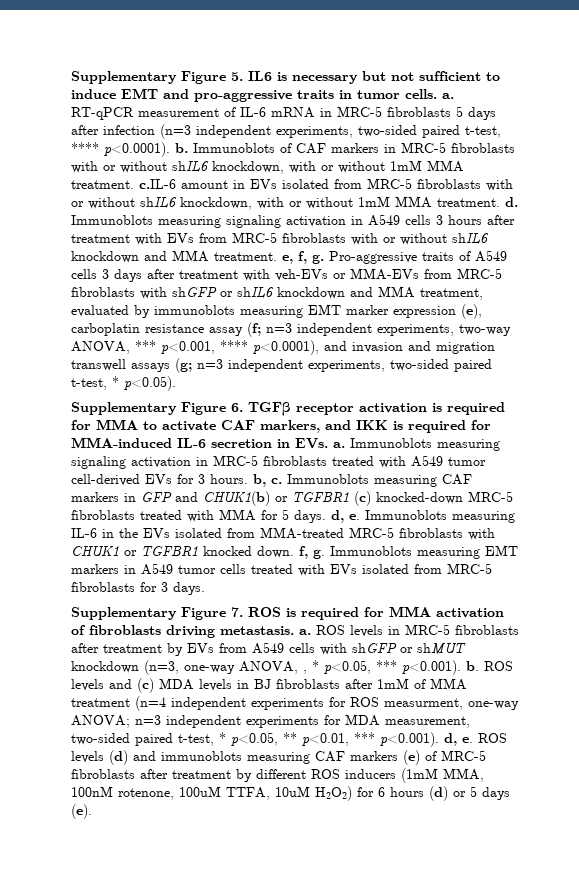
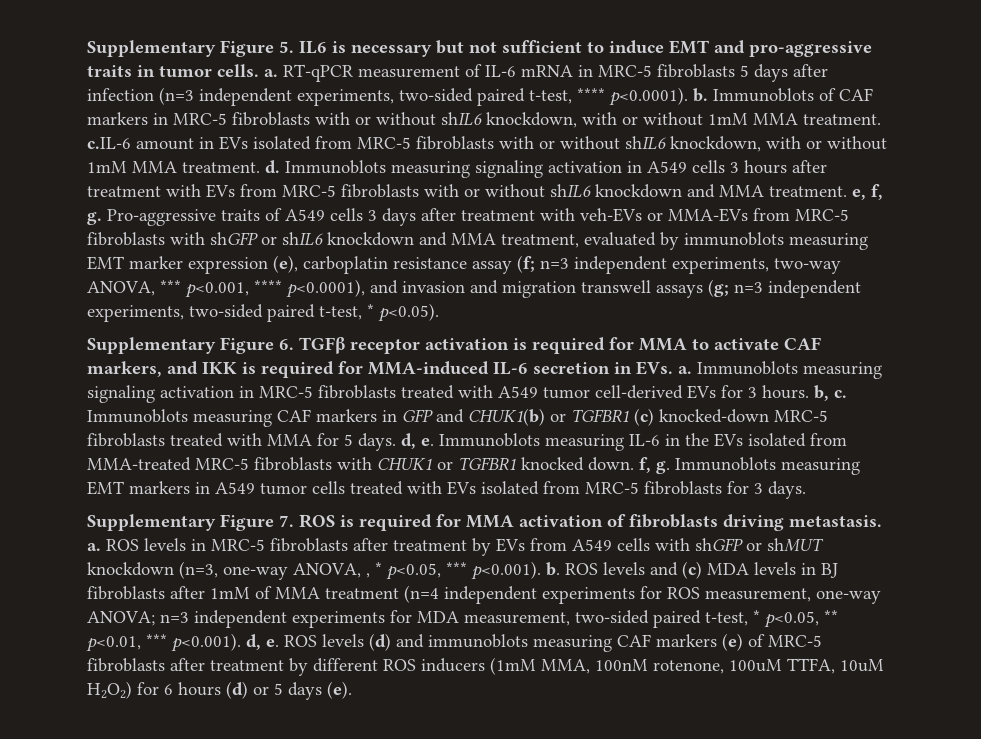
[384,698,463,710] measurment, -> [705,588,811,602] measurement,

